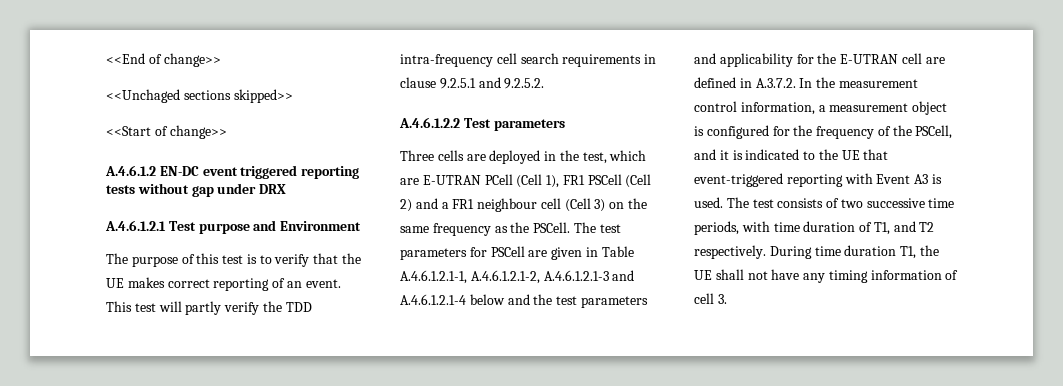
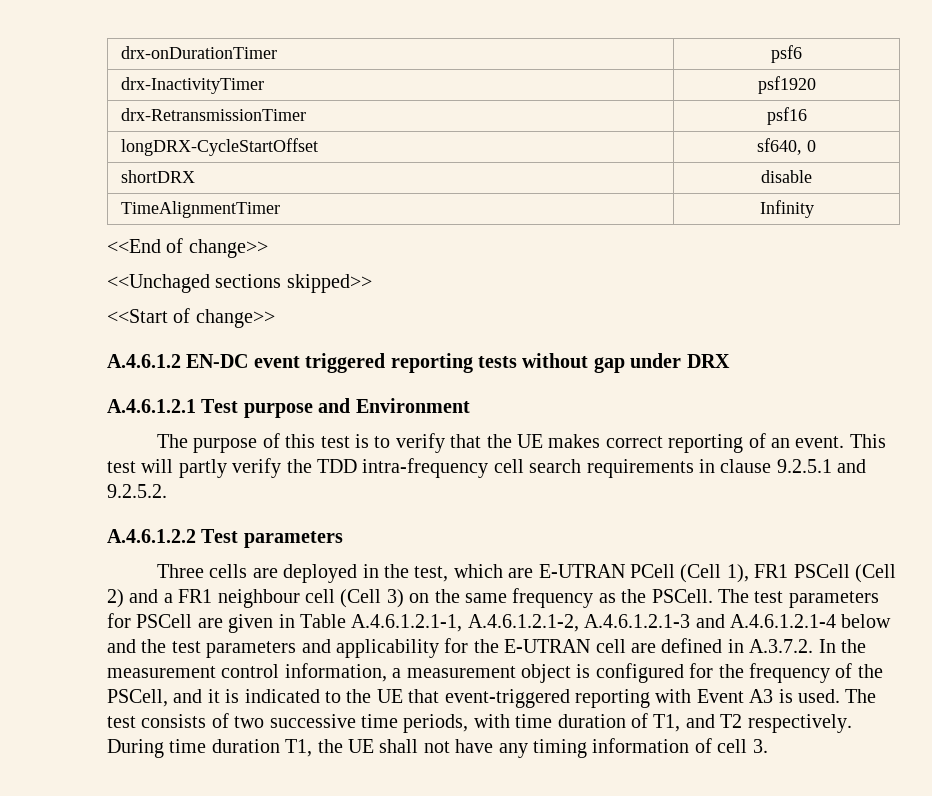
(106, 58) none -> [121,46,278,59] [771,45,802,63] [121,77,265,94] [757,76,816,94] [121,108,307,121] [766,107,807,125] [121,138,319,156] [757,138,816,155] [121,170,196,183] [761,170,812,183] [121,201,281,218] [759,200,814,218] drx-onDurationTimer | psf6 // drx-InactivityTimer | psf1920 // drx-RetransmissionTimer | psf16 // longDRX-CycleStartOffset | sf640, 0 // shortDRX | disable // TimeAlignmentTimer | Infinity //

